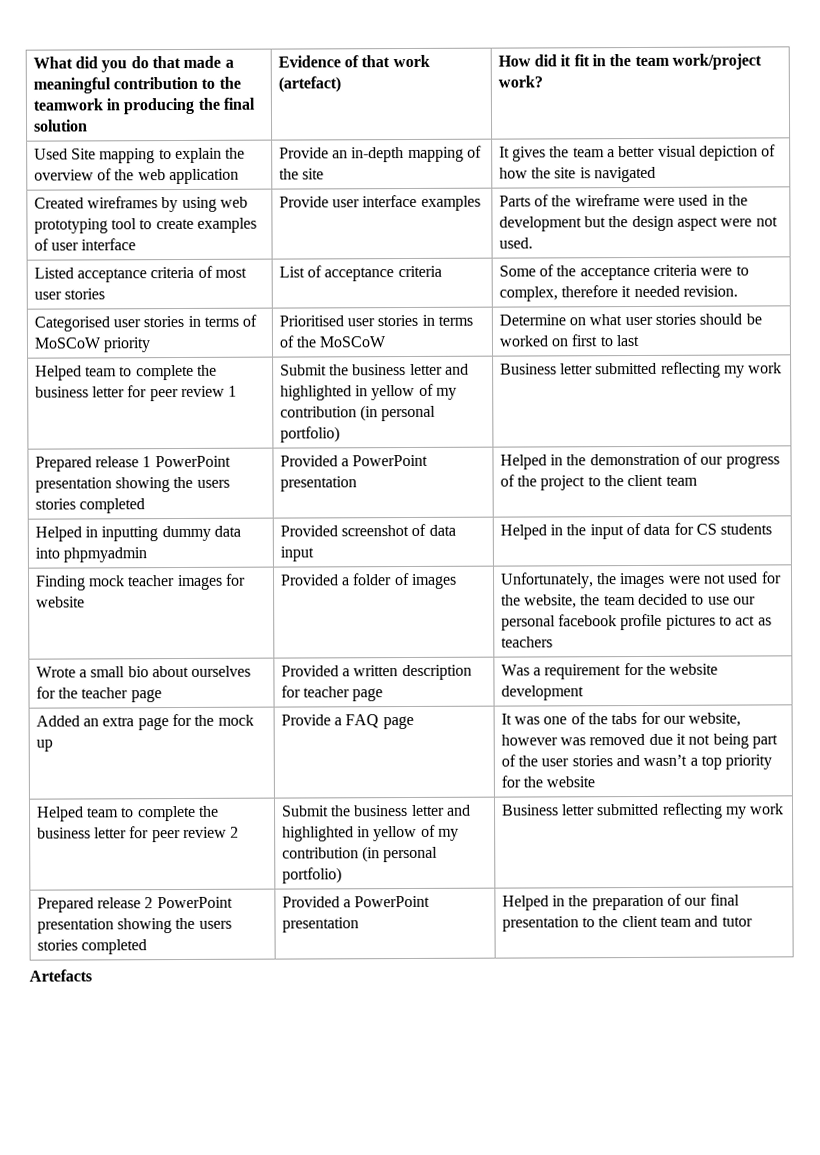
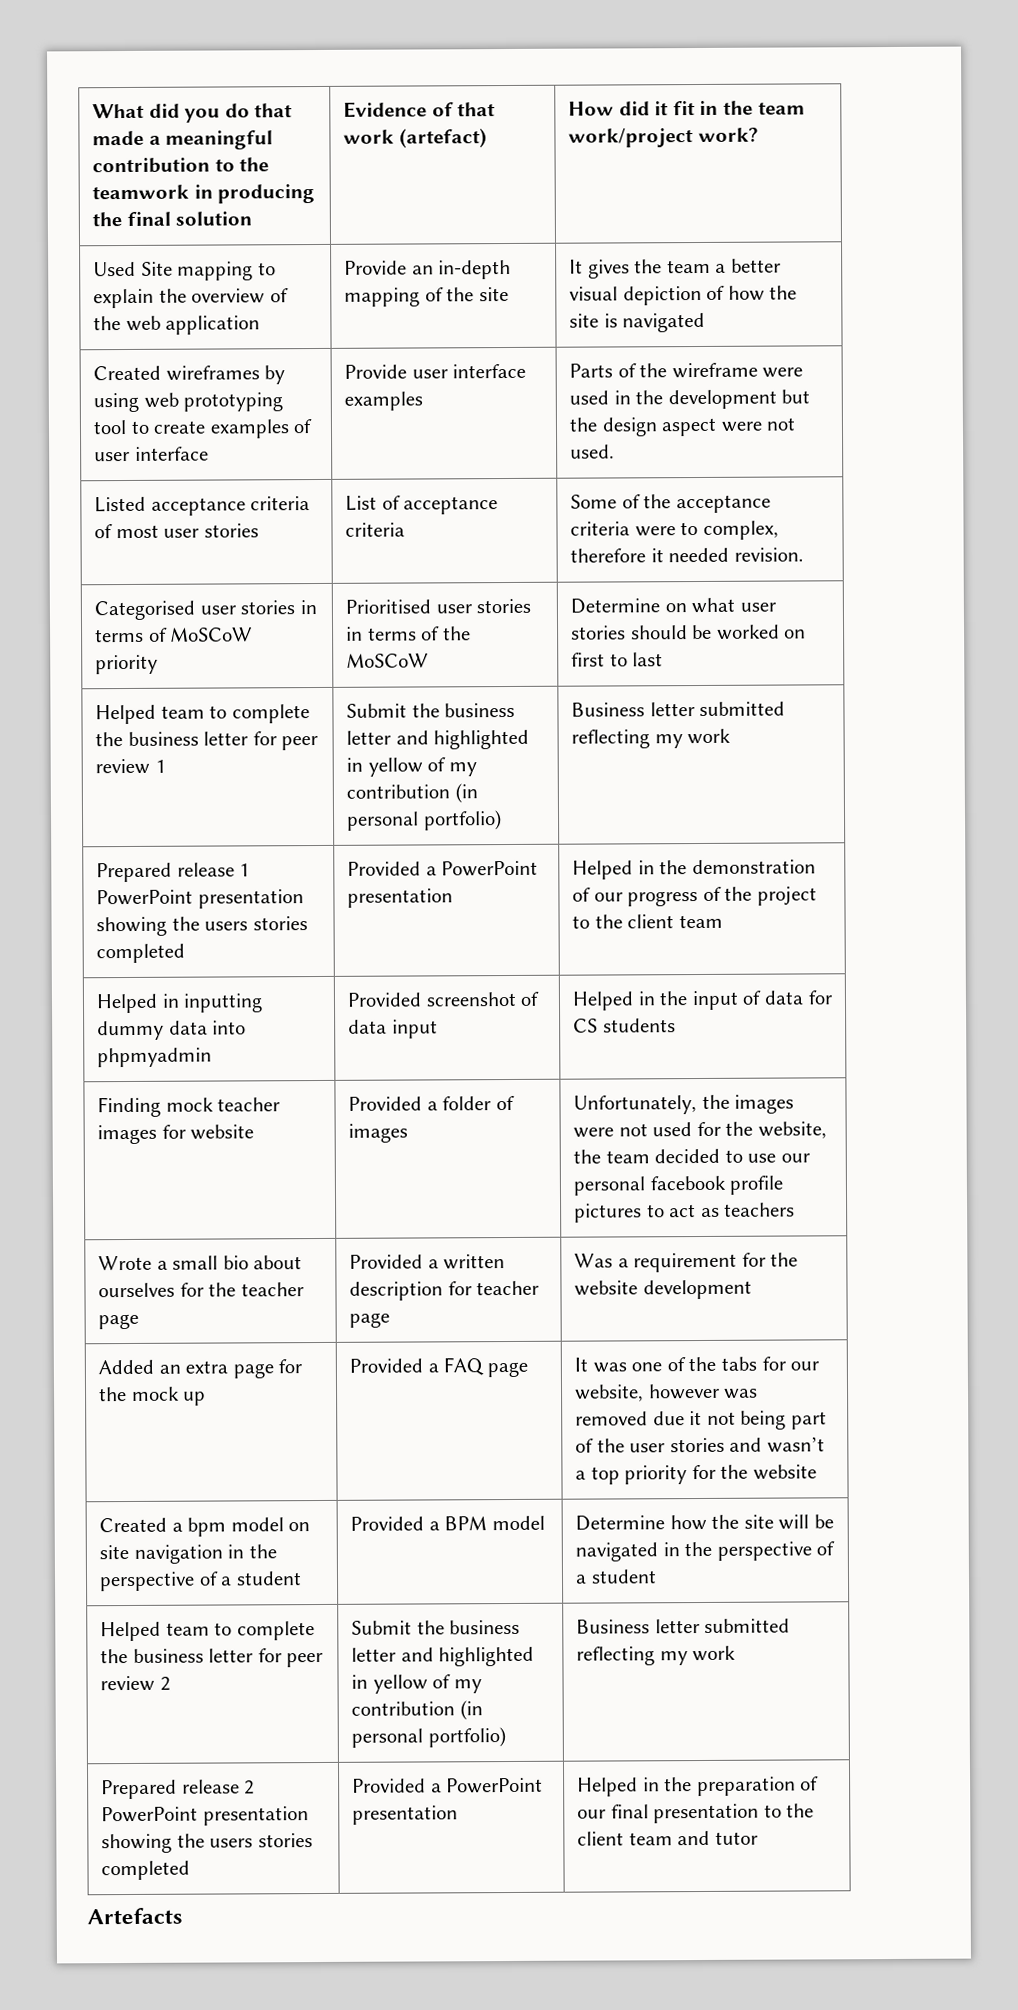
[280,714,331,726] Provide -> [349,1358,424,1373] Provided
(596, 782) none -> [99,1517,311,1537] [99,1544,277,1564] [99,1571,302,1592] [350,1515,545,1531] [575,1514,835,1531] [575,1541,836,1562] [575,1569,657,1584] // Created a bpm model on site navigation in the perspective of a student | Provided a BPM model | Determine how the site will be navigated in the perspective of a student

